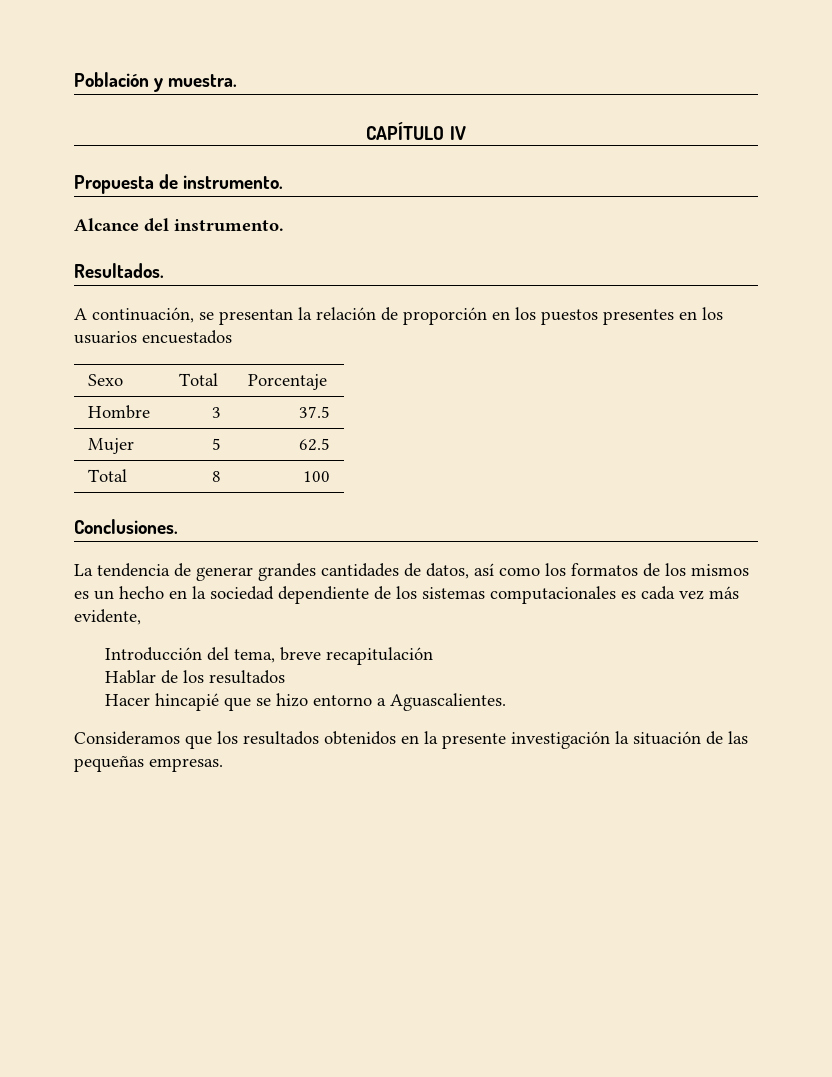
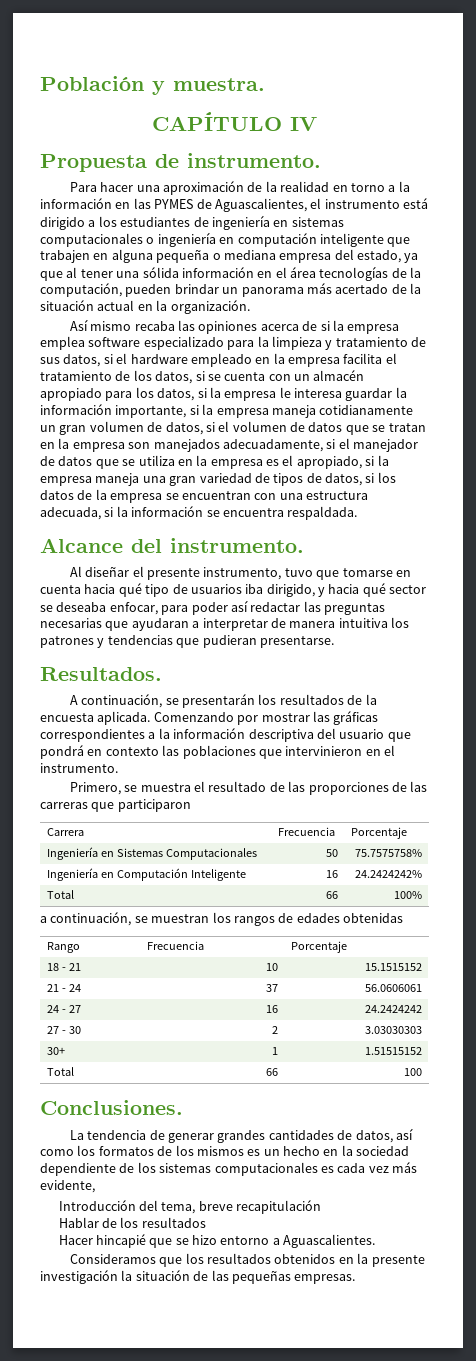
[74,218,284,232] [74,263,164,278] [74,307,723,325] [74,330,232,344] [88,374,124,386] [179,373,219,386] [248,374,328,390] [88,405,151,419] [211,407,221,418] [298,406,330,418] [88,438,135,454] [211,438,221,450] [298,438,330,451] [88,469,128,482] [211,471,221,482] Alcance del instrumento. // Resultados. // A continuación, se presentan la relación de proporción en los puestos presentes en los usuarios encuestados // Sexo | Total | Porcentaje // Hombre | 3 | 37.5 // Mujer | 5 | 62.5 // Total | 8 -> [69,181,410,195] [40,198,428,212] [40,215,344,230] [40,232,411,247] [40,249,419,263] [40,266,422,281] [40,283,421,297] [40,300,250,314] [69,319,400,334] [40,336,426,350] [40,353,397,367] [40,370,365,384] [40,387,407,401] [40,404,414,418] [40,421,426,435] [40,438,418,452] [40,455,389,469] [40,472,396,486] [40,489,368,503] [40,506,358,520] [40,538,304,553] [69,566,411,580] [40,583,427,597] [40,600,385,615] [40,617,409,631] [40,635,334,648] [40,667,162,681] [69,694,377,708] [40,711,379,725] [40,728,411,742] [40,745,395,759] [40,763,118,773] [69,781,428,795] [40,799,191,812] [46,828,84,836] [277,827,335,836] [350,827,407,839] [46,847,257,860] [326,849,339,857] [355,849,423,857] [46,868,246,881] [326,870,339,878] [355,870,423,878] [46,890,74,899] [326,891,339,899] [394,891,423,899] [40,912,403,926] [46,942,80,953] [146,941,204,950] [290,941,347,953] [46,963,81,971] [266,963,279,971] [365,963,423,971] [46,984,81,992] [266,984,279,992] [365,984,423,992] [46,1005,81,1013] [266,1005,279,1013] [365,1005,423,1013] [46,1026,81,1034] [272,1026,279,1034] [365,1026,423,1034] [46,1047,65,1055] [272,1047,279,1055] [365,1047,423,1055] [46,1067,74,1076] [266,1068,279,1076] Para hacer una aproximación de la realidad en torno a la información en las PYMES de Aguascalientes, el instrumento está dirigido a los estudiantes de ingeniería en sistemas computacionales o ingeniería en computación inteligente que trabajen en alguna pequeña o mediana empresa del estado, ya que al tener una sólida información en el área tecnologías de la computación, pueden brindar un panorama más acertado de la situación actual en la organización. // Así mismo recaba las opiniones acerca de si la empresa emplea software especializado para la limpieza y tratamiento de sus datos, si el hardware empleado en la empresa facilita el tratamiento de los datos, si se cuenta con un almacén apropiado para los datos, si la empresa le interesa guardar la información importante, si la empresa maneja cotidianamente un gran volumen de datos, si el volumen de datos que se tratan en la empresa son manejados adecuadamente, si el manejador de datos que se utiliza en la empresa es el apropiado, si la empresa maneja una gran variedad de tipos de datos, si los datos de la empresa se encuentran con una estructura adecuada, si la información se encuentra respaldada. // Alcance del instrumento. // Al diseñar el presente instrumento, tuvo que tomarse en cuenta hacia qué tipo de usuarios iba dirigido, y hacia qué sector se deseaba enfocar, para poder así redactar las preguntas necesarias que ayudaran a interpretar de manera intuitiva los patrones y tendencias que pudieran presentarse. // Resultados. // A continuación, se presentarán los resultados de la encuesta aplicada. Comenzando por mostrar las gráficas correspondientes a la información descriptiva del usuario que pondrá en contexto las poblaciones que intervinieron en el instrumento. // Primero, se muestra el resultado de las proporciones de las carreras que participaron // Carrera | Frecuencia | Porcentaje // Ingeniería en Sistemas Computacionales | 50 | 75.7575758% // Ingeniería en Computación Inteligente | 16 | 24.2424242% // Total | 66 | 100% // a continuación, se muestran los rangos de edades obtenidas // Rango | Frecuencia | Porcentaje // 18 - 21 | 10 | 15.1515152 // 21 - 24 | 37 | 56.0606061 // 24 - 27 | 16 | 24.2424242 // 27 - 30 | 2 | 3.03030303 // 30+ | 1 | 1.51515152 // Total | 66

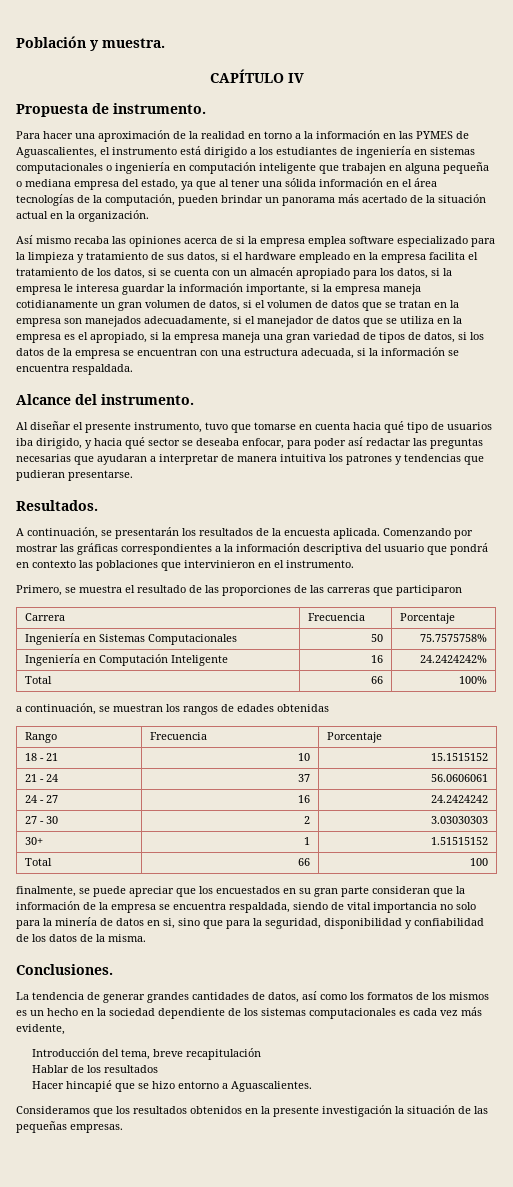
(423, 1072) none -> [16,886,465,897] [16,901,476,913] [16,917,484,929] [16,934,146,942] // finalmente, se puede apreciar que los encuestados en su gran parte consideran que la información de la empresa se encuentra respaldada, siendo de vital importancia no solo para la minería de datos en si, sino que para la seguridad, disponibilidad y confiabilidad de los datos de la misma.

